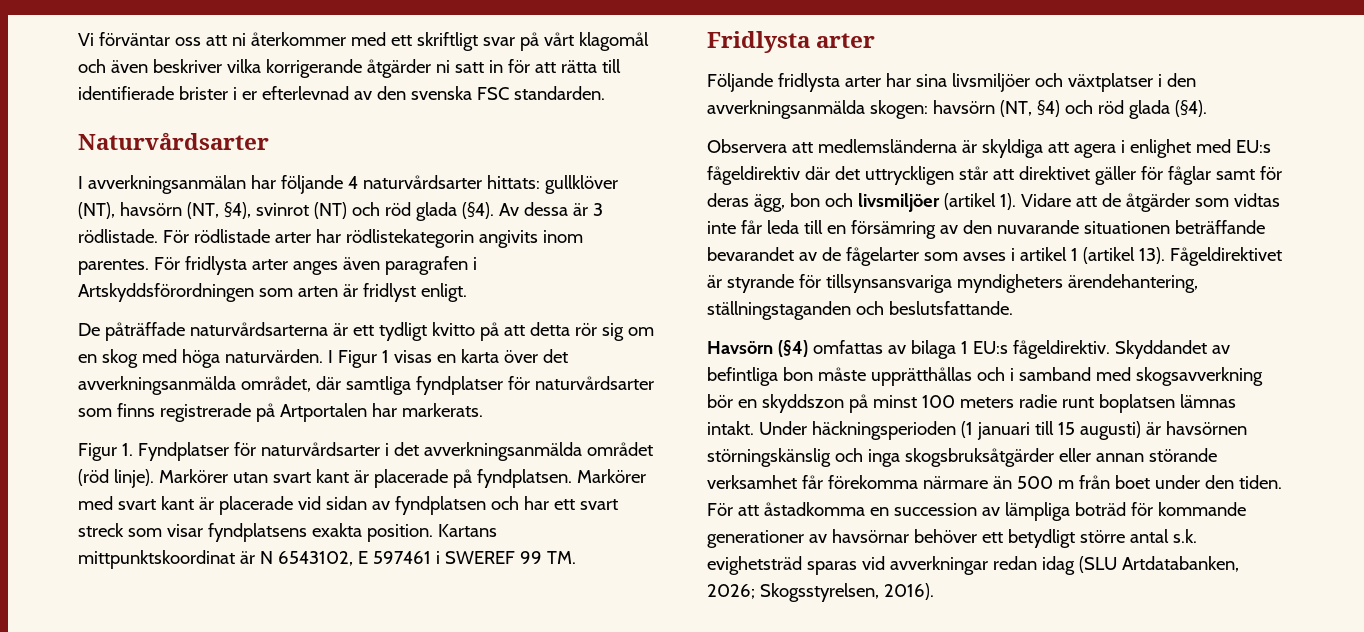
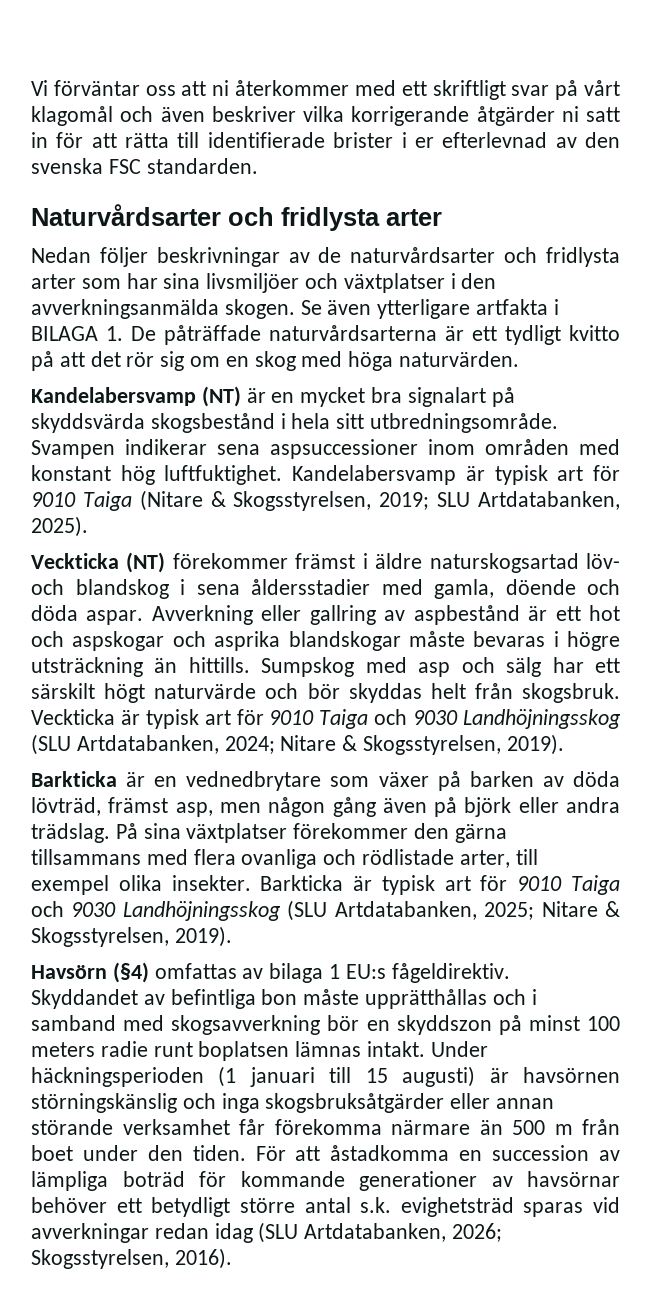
[78,175,618,194] [78,202,603,221] [78,229,583,248] [78,256,477,275] [78,283,467,302] // I avverkningsanmälan har följande 4 naturvårdsarter hittats: gullklöver (NT), havsörn (NT, §4), svinrot (NT) och röd glada (§4). Av dessa är 3 rödlistade. För rödlistade arter har rödlistekategorin angivits inom parentes. För fridlysta arter anges även paragrafen i Artskyddsförordningen som arten är fridlyst enligt. // -> [228,207,442,231] [31,247,620,267] [31,273,497,293] [31,299,559,319] [31,326,123,341] och fridlysta arter // Nedan följer beskrivningar av de naturvårdsarter och fridlysta arter som har sina livsmiljöer och växtplatser i den avverkningsanmälda skogen. Se även ytterligare artfakta i BILAGA 1.
[529,322,570,336] detta -> [90,351,121,367] det
[327,349,568,368] [78,376,654,395] [78,403,483,422] [78,442,653,461] [78,469,646,488] [78,496,618,515] [78,523,497,542] [78,550,576,569] [707,31,876,53] [707,73,1196,92] [707,100,1207,119] [707,139,1271,158] [707,166,1282,185] [707,193,1280,212] [707,220,1265,239] [707,247,1282,266] [707,274,1198,293] [707,301,1013,320] I Figur 1 visas en karta över det avverkningsanmälda området, där samtliga fyndplatser för naturvårdsarter som finns registrerade på Artportalen har markerats. // Figur 1. Fyndplatser för naturvårdsarter i det avverkningsanmälda området (röd linje). Markörer utan svart kant är placerade på fyndplatsen. Markörer med svart kant är placerade vid sidan av fyndplatsen och har ett svart streck som visar fyndplatsens exakta position. Kartans mittpunktskoordinat är N 6543102, E 597461 i SWEREF 99 TM. // Fridlysta arter // Följande fridlysta arter har sina livsmiljöer och växtplatser i den avverkningsanmälda skogen: havsörn (NT, §4) och röd glada (§4). // Observera att medlemsländerna är skyldiga att agera i enlighet med EU:s fågeldirektiv där det uttryckligen står att direktivet gäller för fåglar samt för deras ägg, bon och livsmiljöer (artikel 1). Vidare att de åtgärder som vidtas inte får leda till en försämring av den nuvarande situationen beträffande bevarandet av de fågelarter som avses i artikel 1 (artikel 13). Fågeldirektivet är styrande för tillsynsansvariga myndigheters ärendehantering, ställningstaganden och beslutsfattande. -> [31,386,515,407] [31,413,559,433] [31,439,620,459] [31,465,620,485] [31,490,620,511] [31,516,88,537] [31,552,621,573] [31,579,620,599] [31,605,621,625] [31,631,620,651] [31,657,621,677] [31,683,620,703] [31,709,622,729] [31,734,564,755] [31,771,620,791] [31,797,620,817] [31,823,507,843] [31,849,538,869] [31,875,620,895] [31,900,621,921] [31,926,232,947] // Kandelabersvamp (NT) är en mycket bra signalart på skyddsvärda skogsbestånd i hela sitt utbredningsområde. Svampen indikerar sena aspsuccessioner inom områden med konstant hög luftfuktighet. Kandelabersvamp är typisk art för 9010 Taiga (Nitare & Skogsstyrelsen, 2019; SLU Artdatabanken, 2025). // Veckticka (NT) förekommer främst i äldre naturskogsartad löv- och blandskog i sena åldersstadier med gamla, döende och döda aspar. Avverkning eller gallring av aspbestånd är ett hot och aspskogar och asprika blandskogar måste bevaras i högre utsträckning än hittills. Sumpskog med asp och sälg har ett särskilt högt naturvärde och bör skyddas helt från skogsbruk. Veckticka är typisk art för 9010 Taiga och 9030 Landhöjningsskog (SLU Artdatabanken, 2024; Nitare & Skogsstyrelsen, 2019). // Barkticka är en vednedbrytare som växer på barken av döda lövträd, främst asp, men någon gång även på björk eller andra trädslag. På sina växtplatser förekommer den gärna tillsammans med flera ovanliga och rödlistade arter, till exempel olika insekter. Barkticka är typisk art för 9010 Taiga och 9030 Landhöjningsskog (SLU Artdatabanken, 2025; Nitare & Skogsstyrelsen, 2019).

